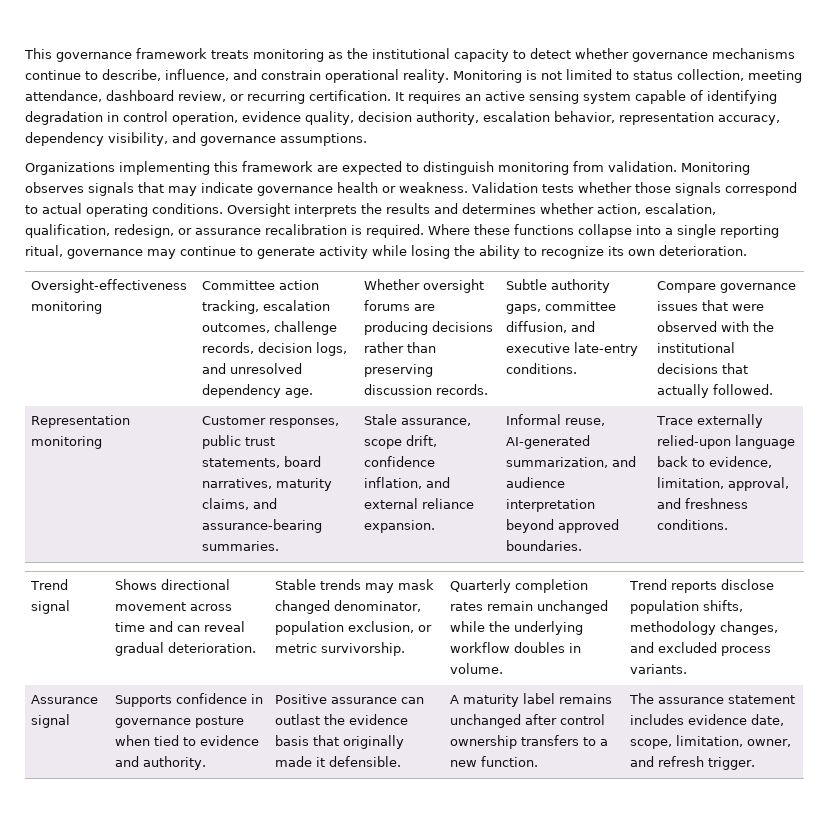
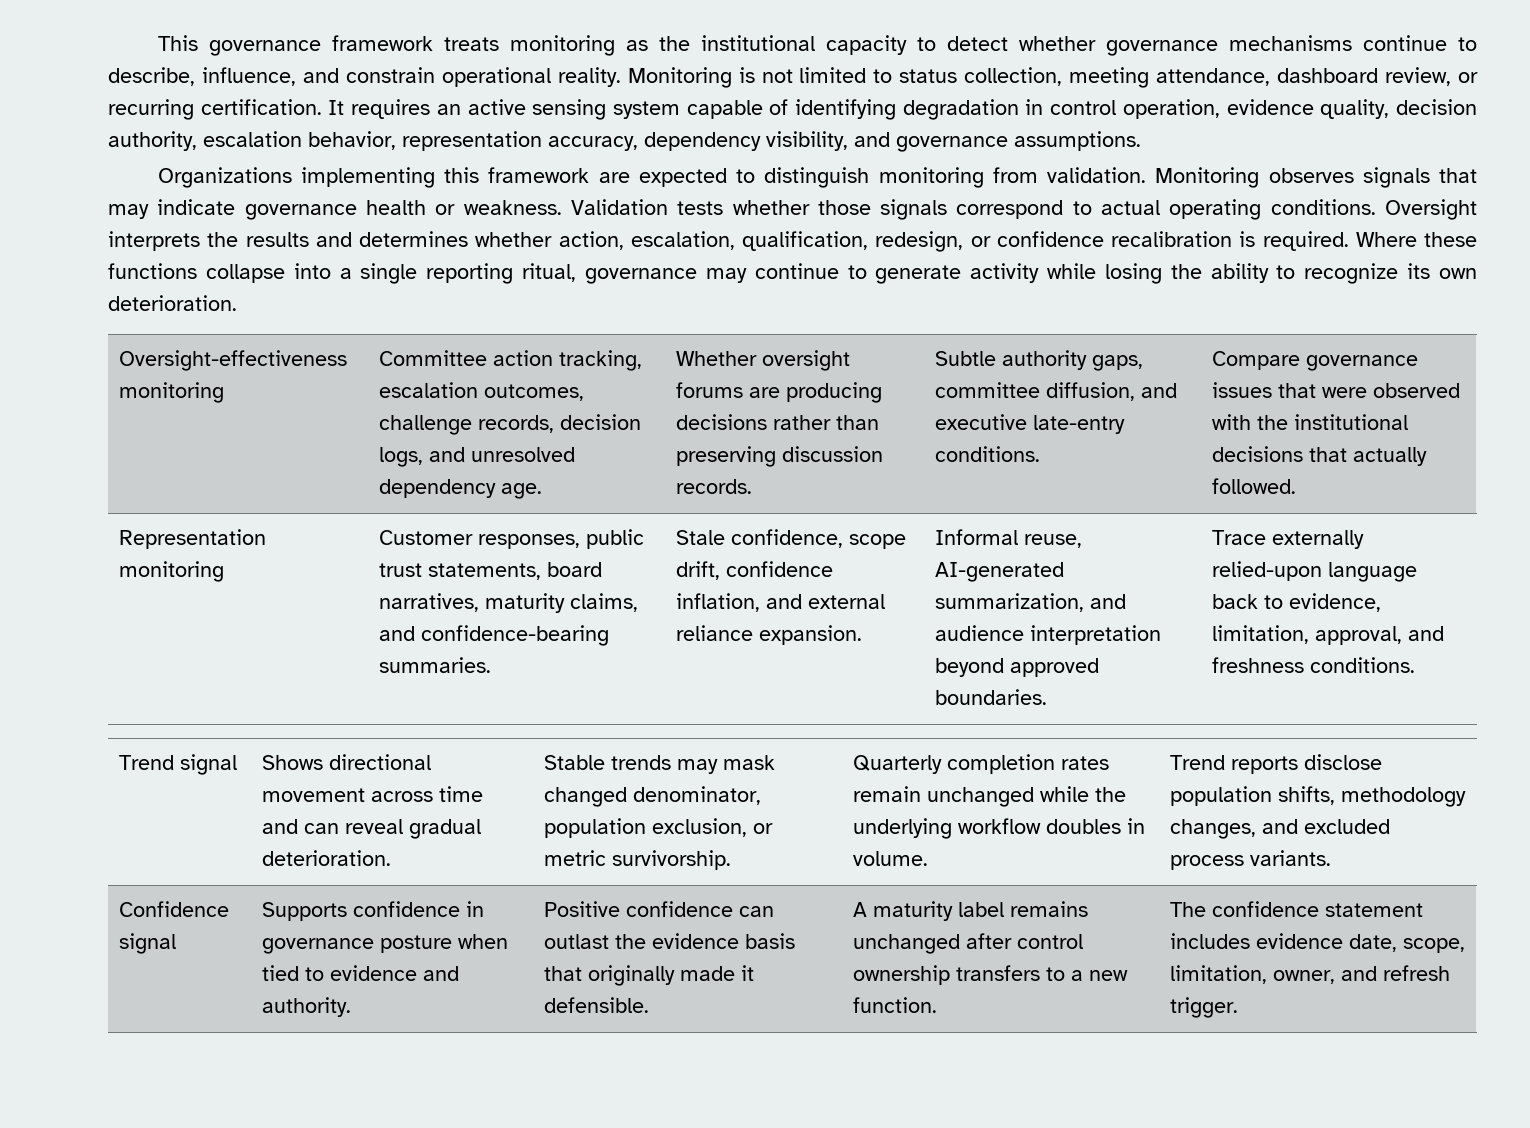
[195,228,261,235] assurance -> [996,231,1104,247] confidence
[201,519,322,533] assurance-bearing -> [421,625,610,646] confidence-bearing
[400,418,471,426] assurance, -> [731,529,844,548] confidence,
[30,695,98,704] Assurance -> [119,901,230,917] Confidence
[330,697,397,704] assurance -> [626,901,734,917] confidence
[657,697,724,704] assurance -> [1212,901,1320,917] confidence

